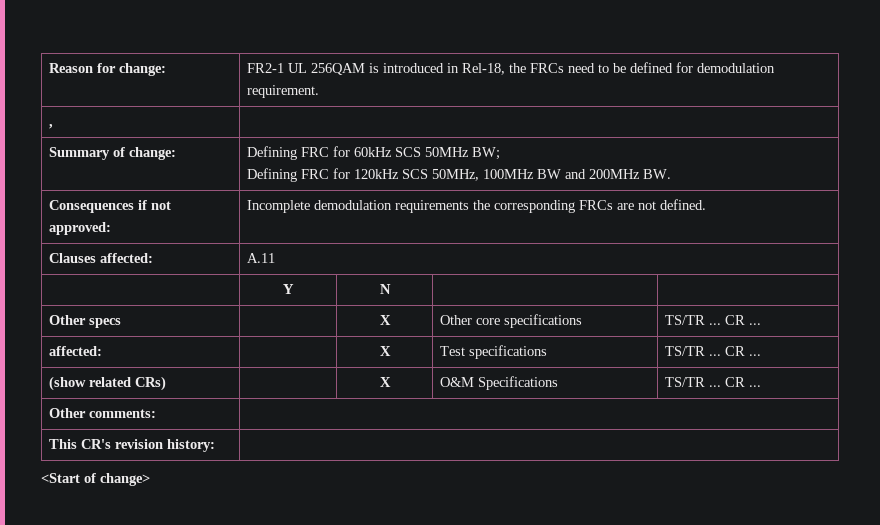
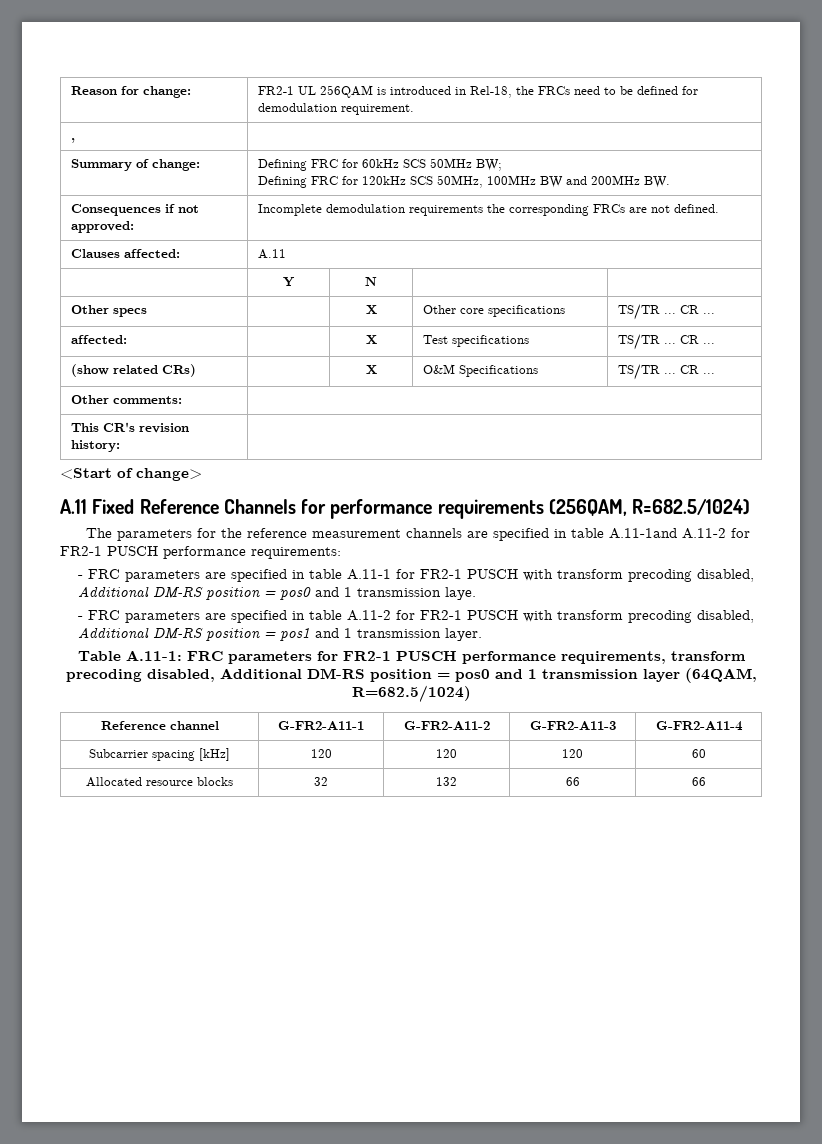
(150, 479) none -> [60,499,751,519] [85,528,750,541] [60,546,341,559] [77,569,754,582] [77,586,476,600] [77,610,754,623] [77,627,482,641] [77,650,746,664] [65,668,757,683] [351,685,471,702] [100,721,219,730] [278,721,364,730] [403,721,490,730] [529,721,616,730] [655,721,743,731] [89,748,230,761] [310,749,332,758] [436,749,457,758] [562,749,583,758] [691,749,706,758] [86,777,233,787] [314,777,328,786] [436,777,457,786] [565,777,580,786] [691,777,706,786] // A.11 Fixed Reference Channels for performance requirements (256QAM, R=682.5/1024) // The parameters for the reference measurement channels are specified in table A.11-1and A.11-2 for FR2-1 PUSCH performance requirements: // - FRC parameters are specified in table A.11-1 for FR2-1 PUSCH with transform precoding disabled, Additional DM-RS position = pos0 and 1 transmission laye. // - FRC parameters are specified in table A.11-2 for FR2-1 PUSCH with transform precoding disabled, Additional DM-RS position = pos1 and 1 transmission layer. // Table A.11-1: FRC parameters for FR2-1 PUSCH performance requirements, transform precoding disabled, Additional DM-RS position = pos0 and 1 transmission layer (64QAM, R=682.5/1024) // Reference channel | G-FR2-A11-1 | G-FR2-A11-2 | G-FR2-A11-3 | G-FR2-A11-4 // Subcarrier spacing [kHz] | 120 | 120 | 120 | 60 // Allocated resource blocks | 32 | 132 | 66 | 66

